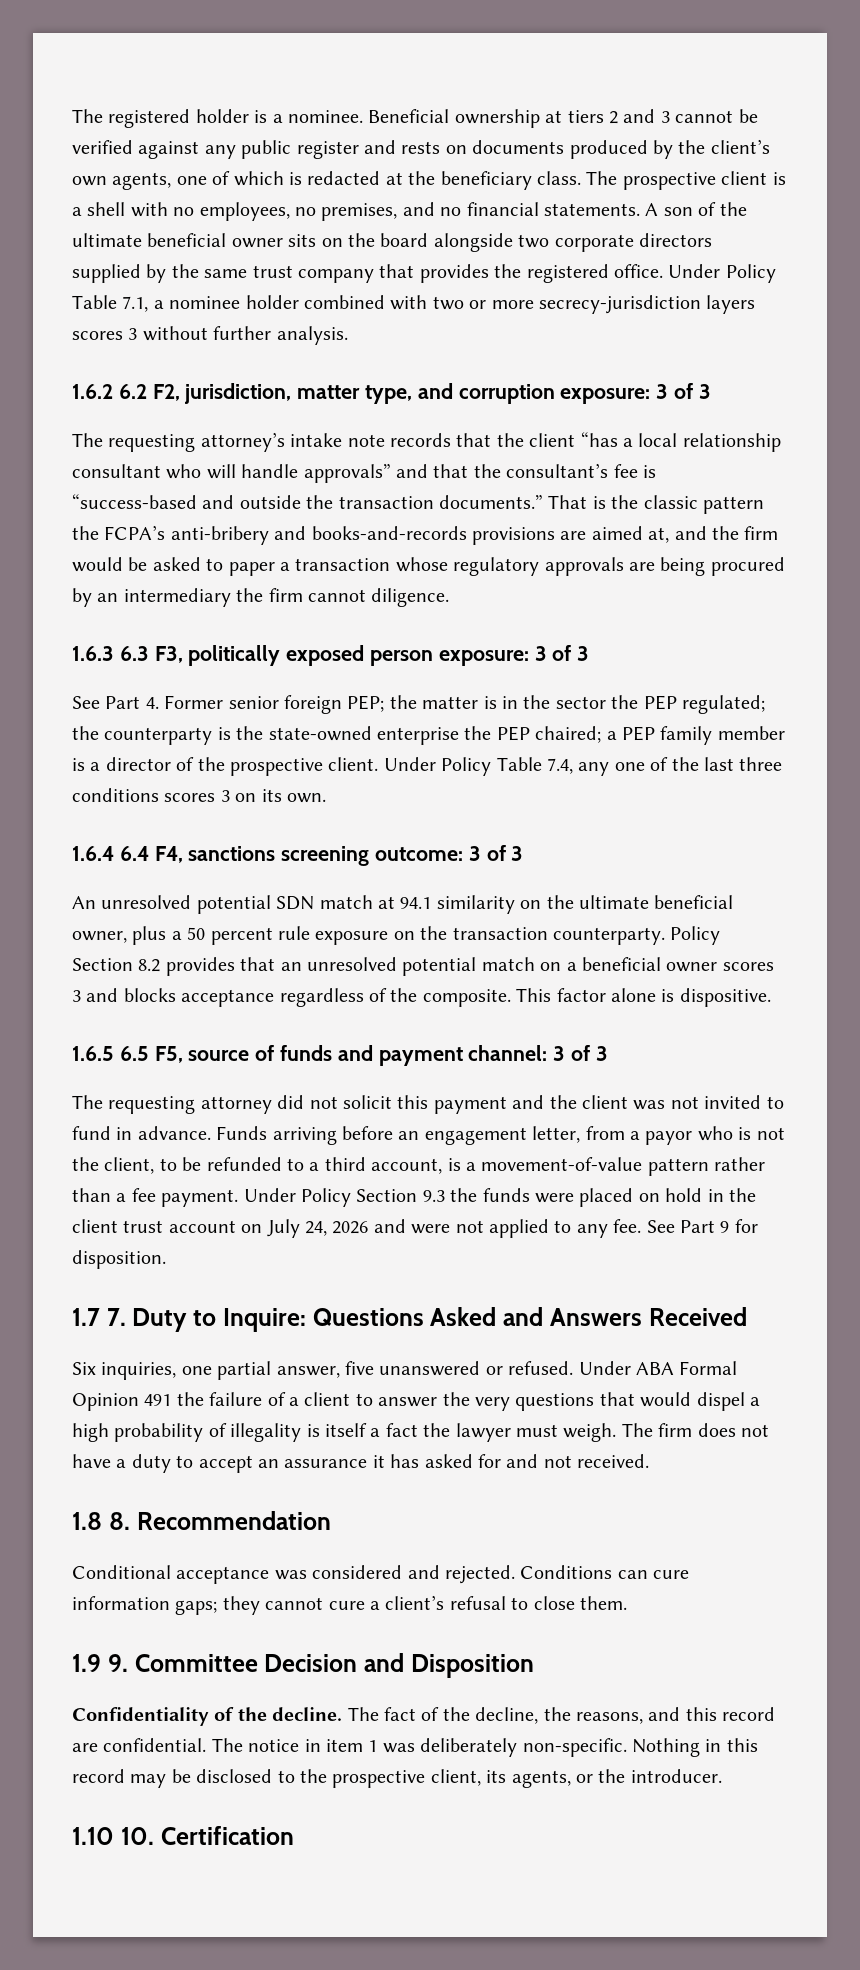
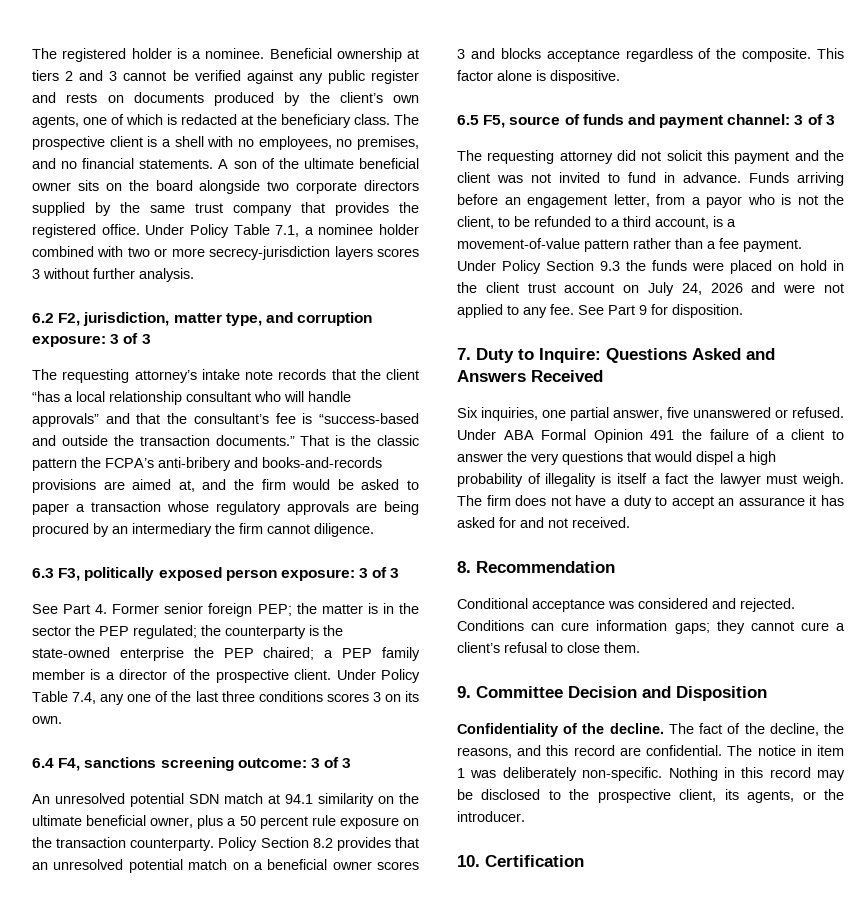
[72,384,113,399] 1.6.2 -> (194, 275) none
[72,646,114,661] 1.6.3 -> (374, 530) none
[72,846,114,861] 1.6.4 -> (62, 720) none
[72,1046,114,1061] 1.6.5 -> (620, 77) none
[72,1308,100,1326] 1.7 -> (743, 311) none
[72,1512,102,1530] 1.8 -> (630, 522) none
[72,1654,101,1672] 1.9 -> (640, 647) none
[72,1827,114,1845] 1.10 -> (525, 816) none

